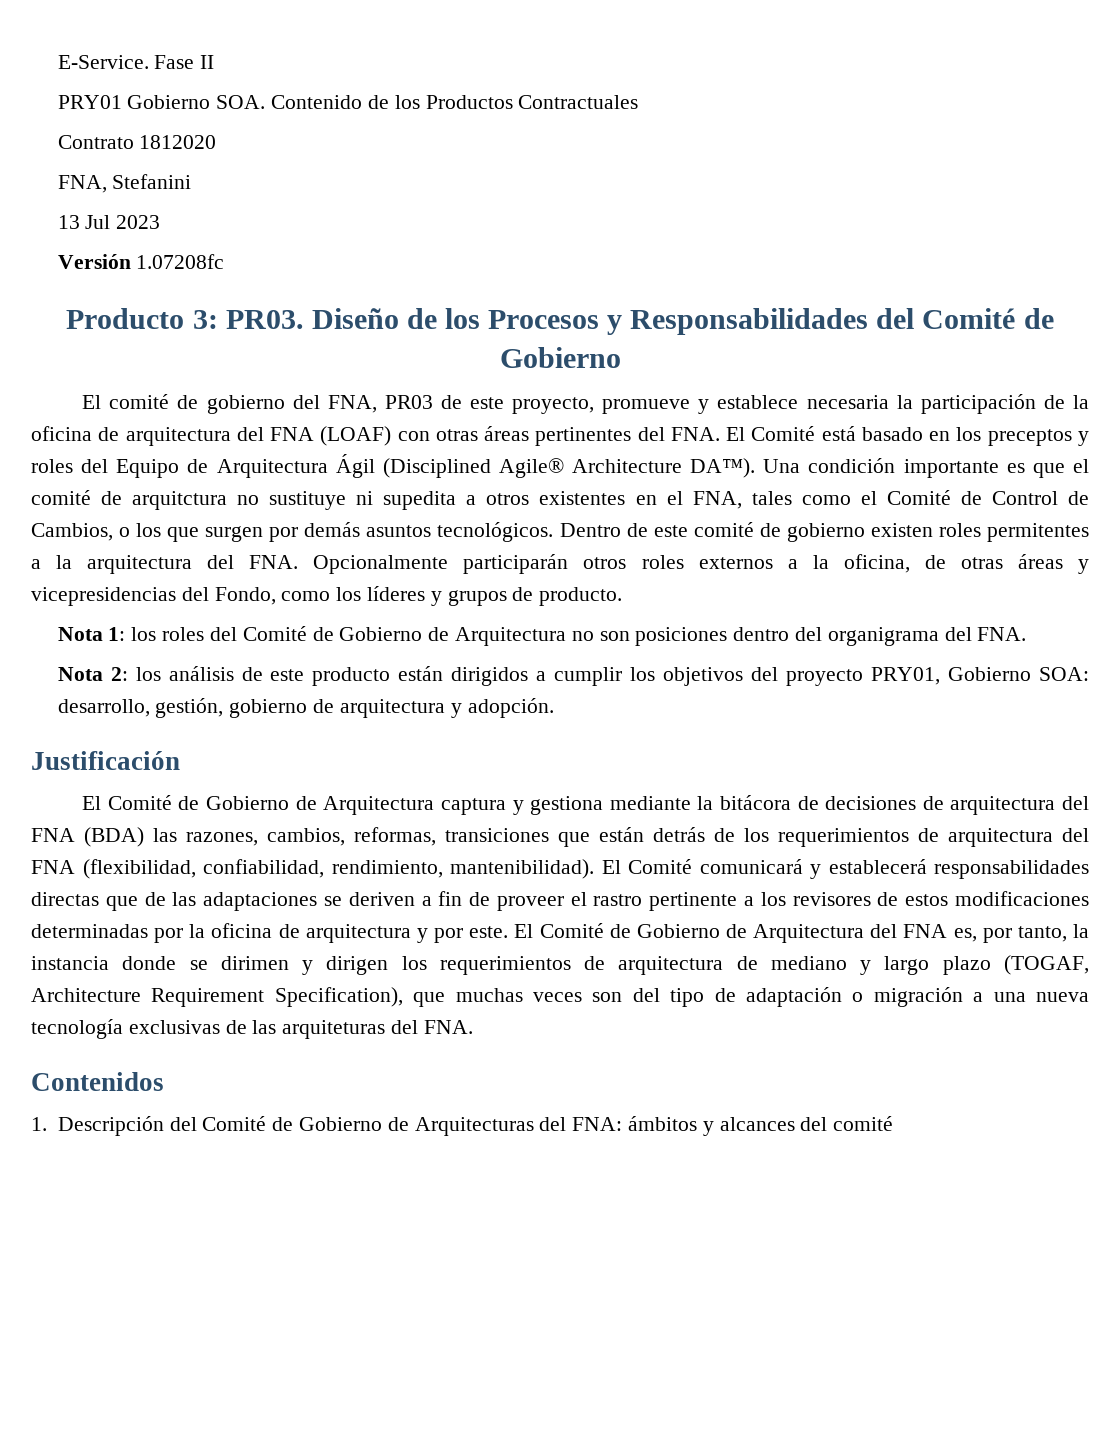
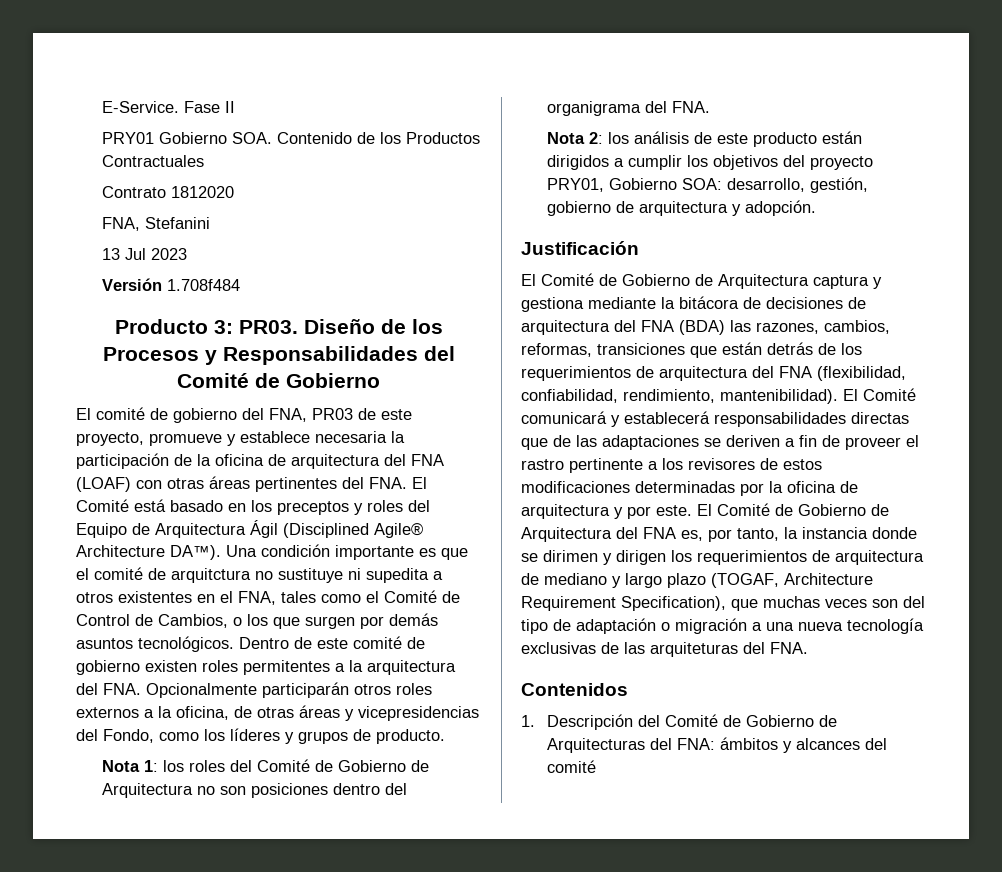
[136,254,225,269] 1.07208fc -> [167,279,241,291] 1.708f484

